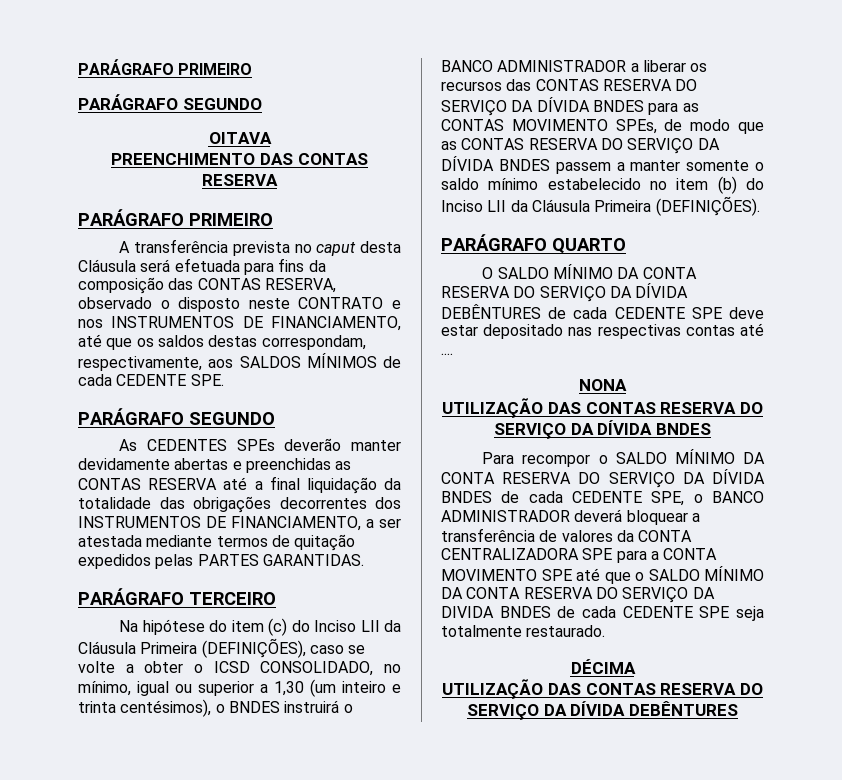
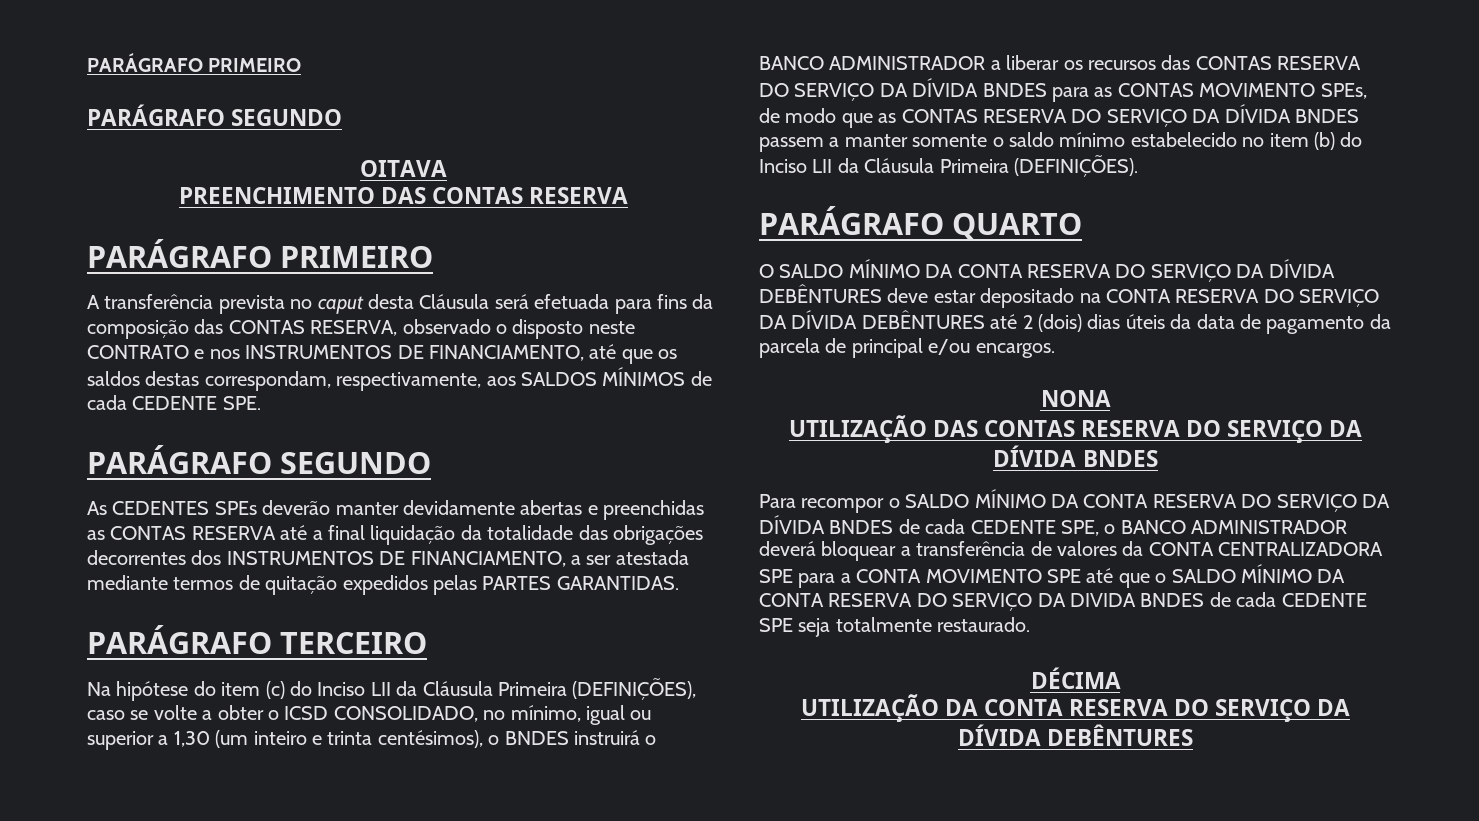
[548,307,764,319] [441,323,764,339] [441,353,453,355] de cada CEDENTE SPE deve estar depositado nas respectivas contas até .... -> [887,288,1380,308] [759,310,1391,334] [759,338,1055,358] deve estar depositado na CONTA RESERVA DO SERVIÇO DA DÍVIDA DEBÊNTURES até 2 (dois) dias úteis da data de pagamento da parcela de principal e/ou encargos.
[547,683,656,695] DAS CONTAS -> [944,699,1063,716] DA CONTA

